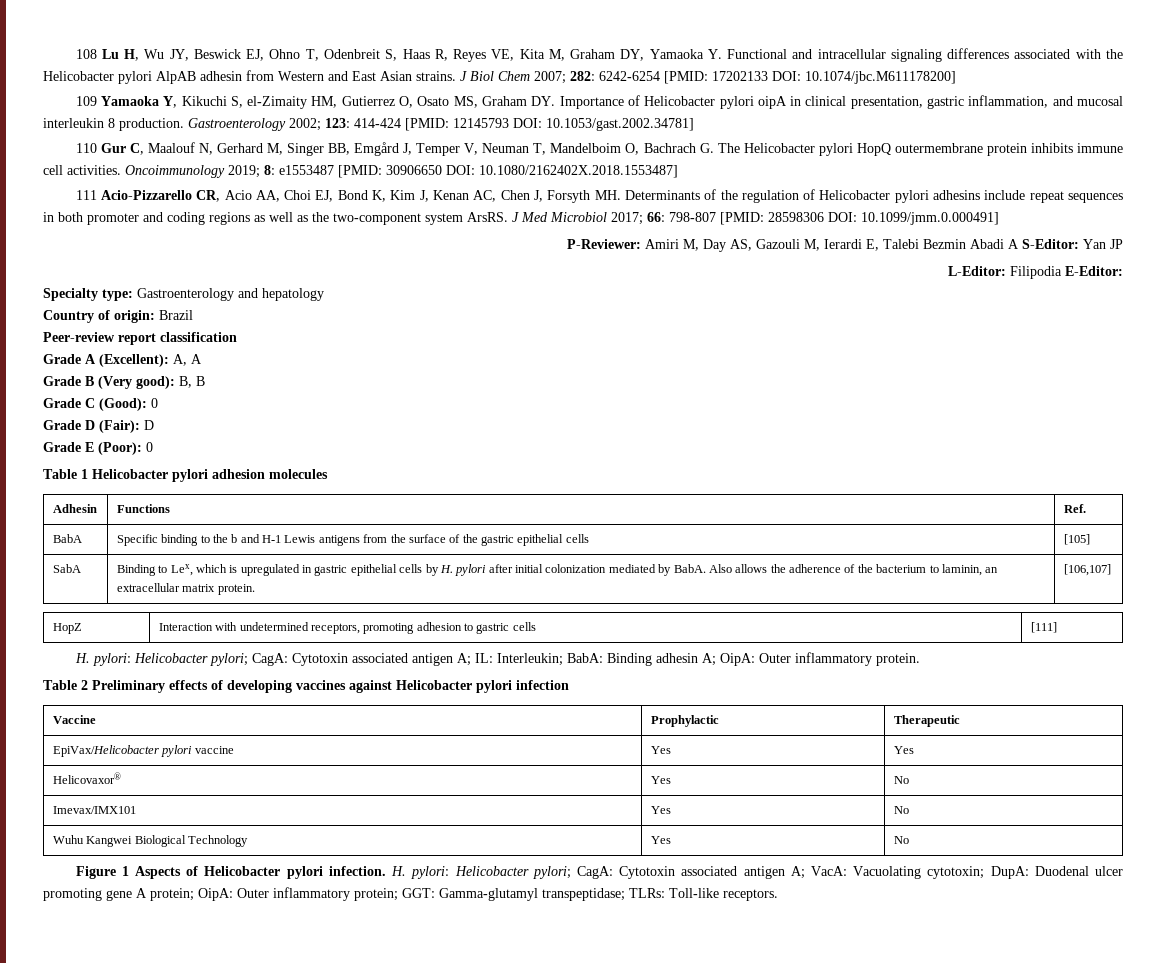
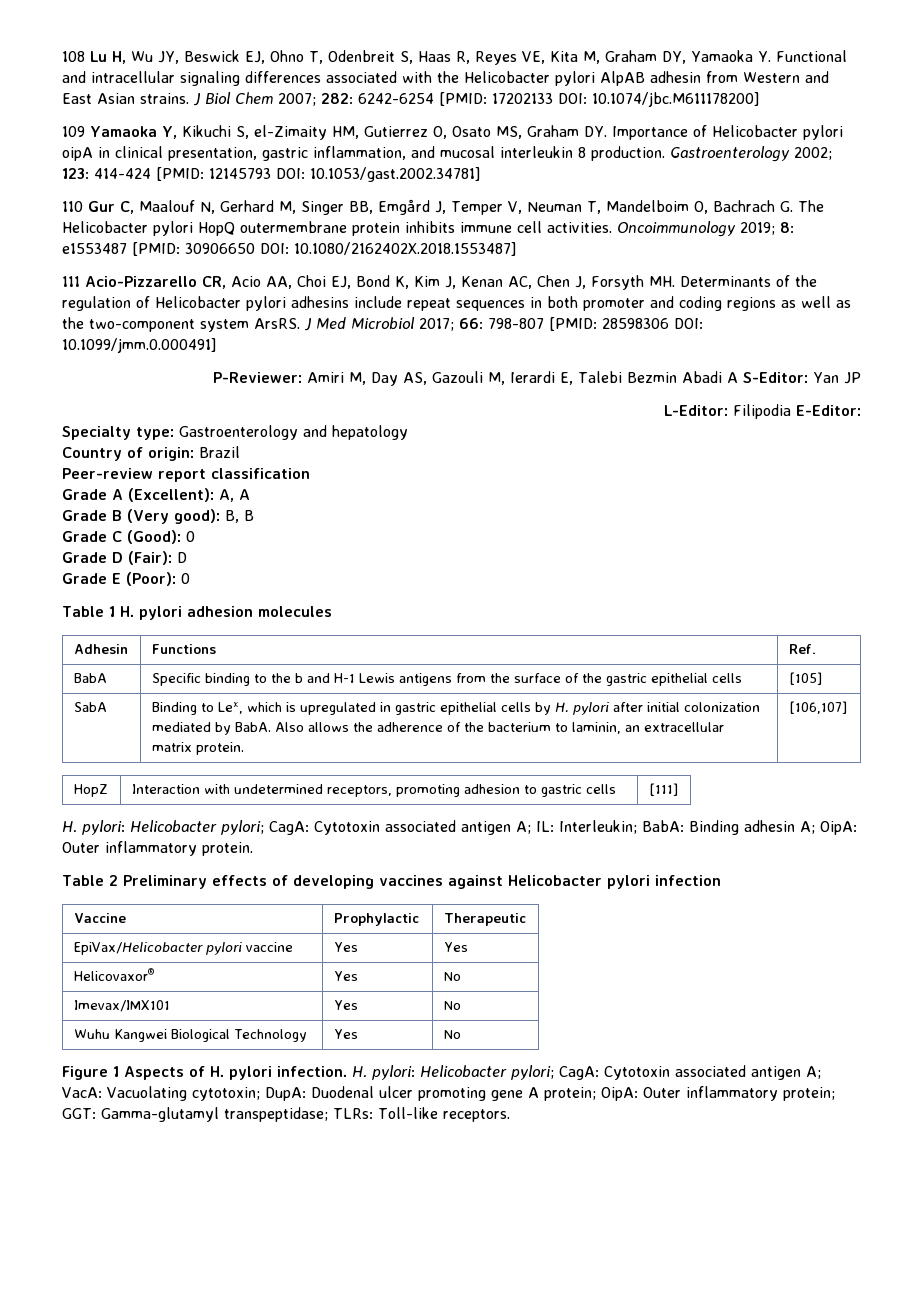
[92,469,168,479] Helicobacter -> [119,606,134,617] H.
[204,866,281,876] Helicobacter -> [210,1066,224,1077] H.

